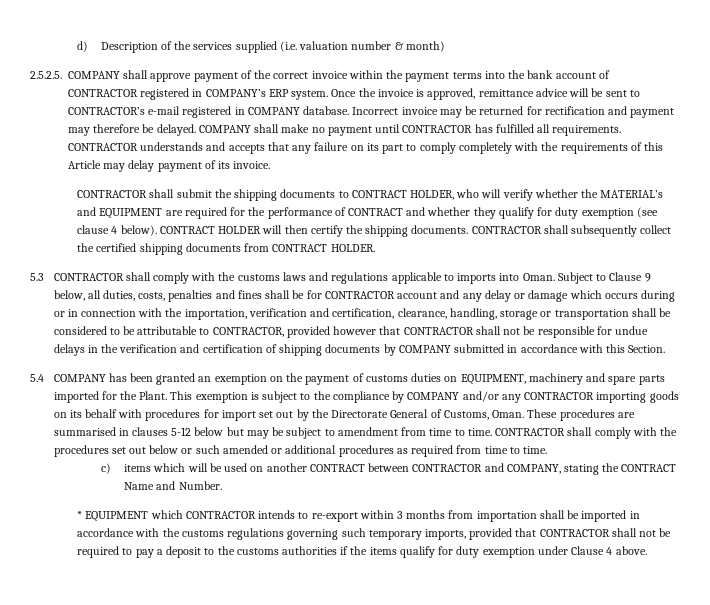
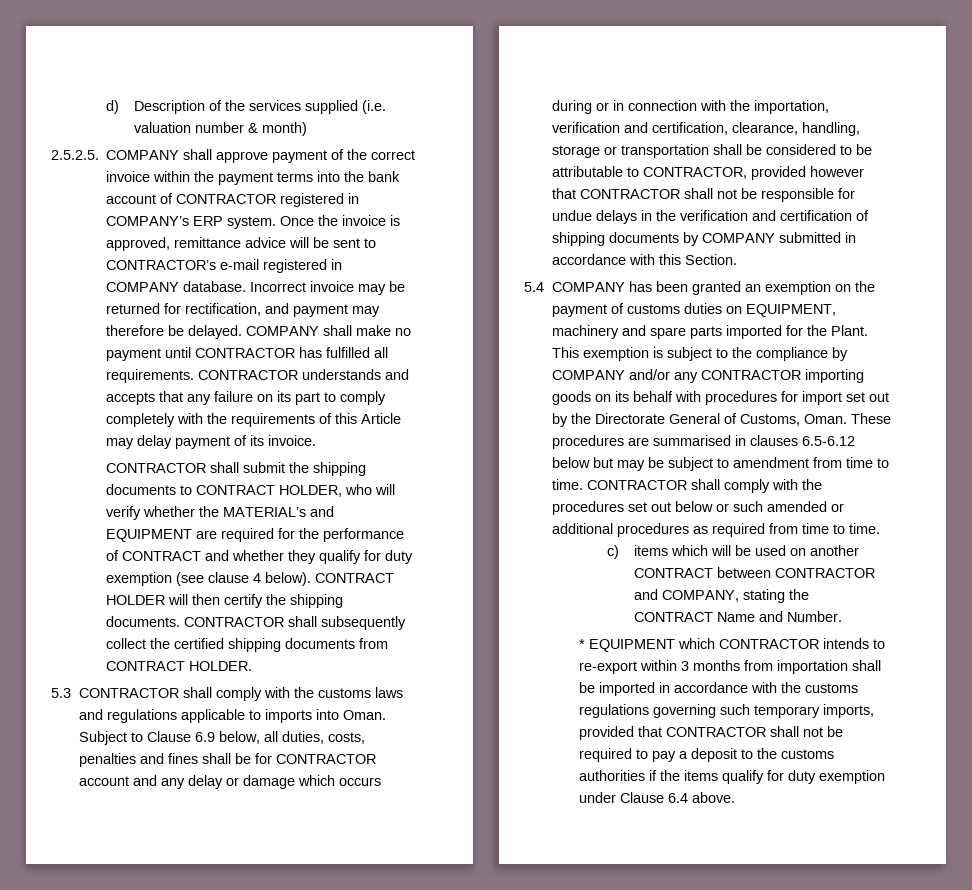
[544,106,605,115] rectification -> [185,303,262,316] rectification,
[644,273,651,282] 9 -> [194,732,215,742] 6.9
[171,427,192,436] 5-12 -> [801,436,855,446] 6.5-6.12
[606,547,613,555] 4 -> [668,793,689,803] 6.4

